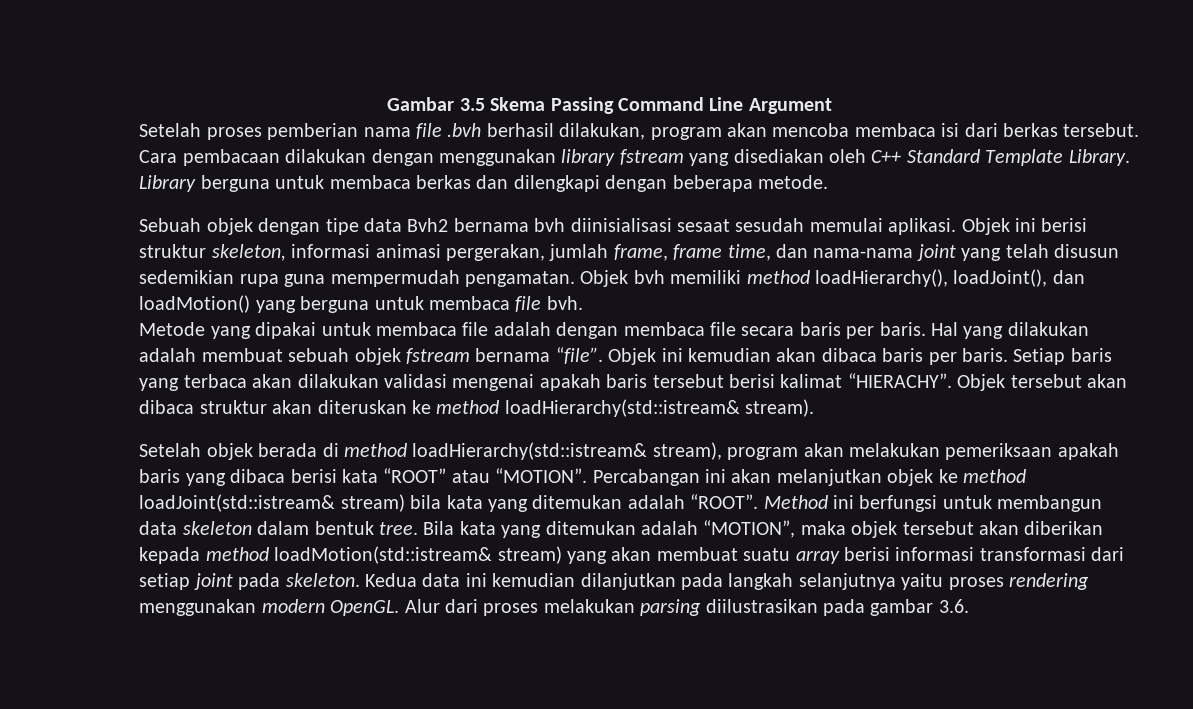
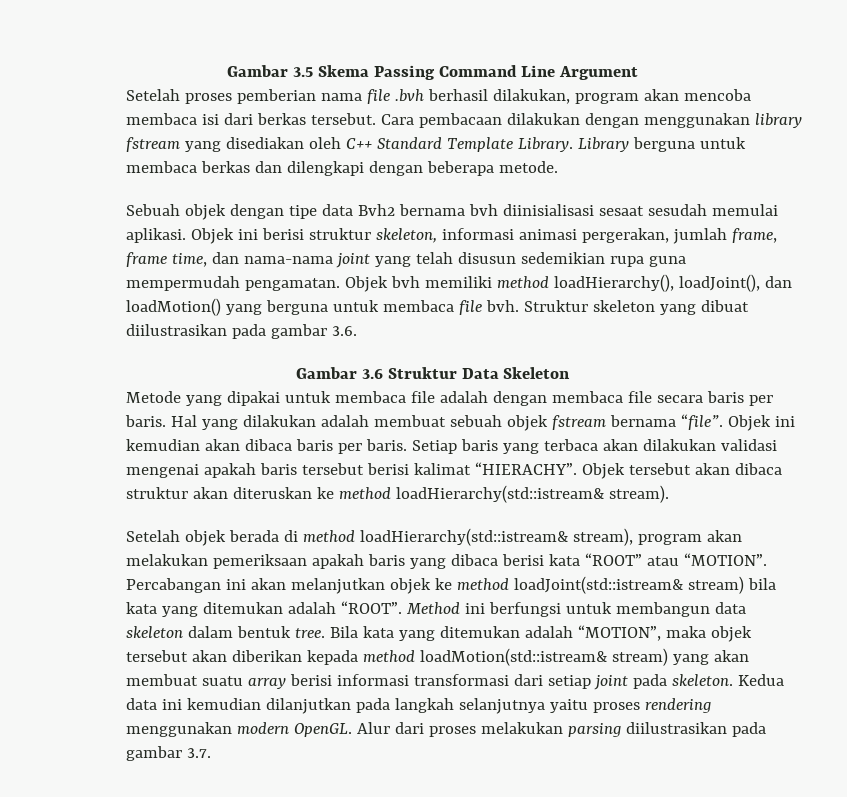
(583, 303) none -> [524,300,750,315] [126,324,358,339] [295,367,571,379] Struktur skeleton yang dibuat diilustrasikan pada gambar 3.6. // Gambar 3.6 Struktur Data Skeleton
[938,599,969,613] 3.6. -> [187,748,212,758] 3.7.

